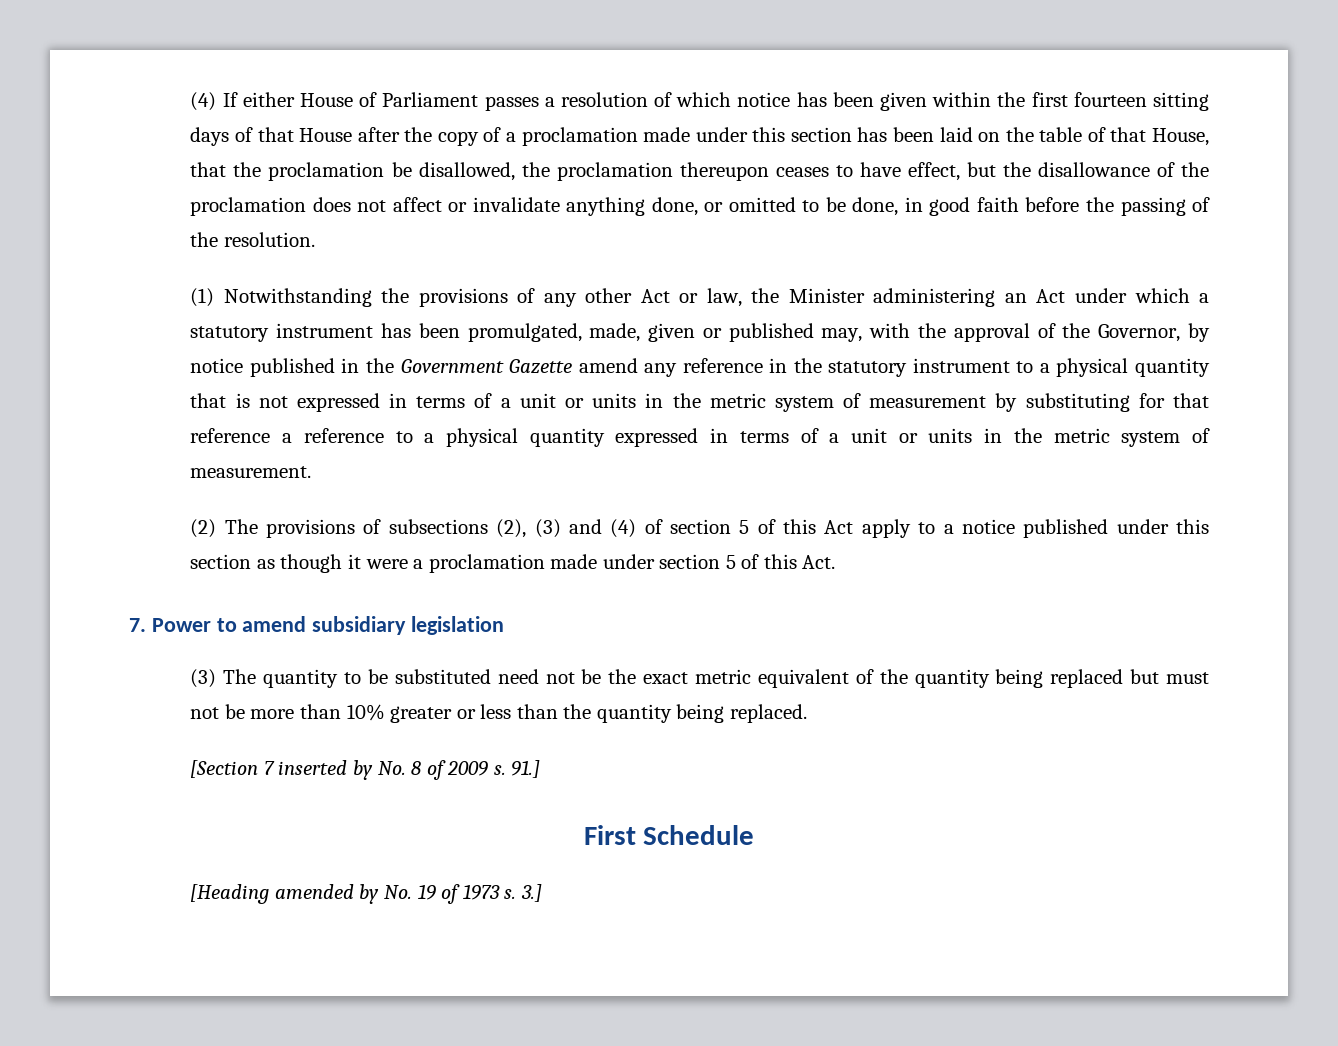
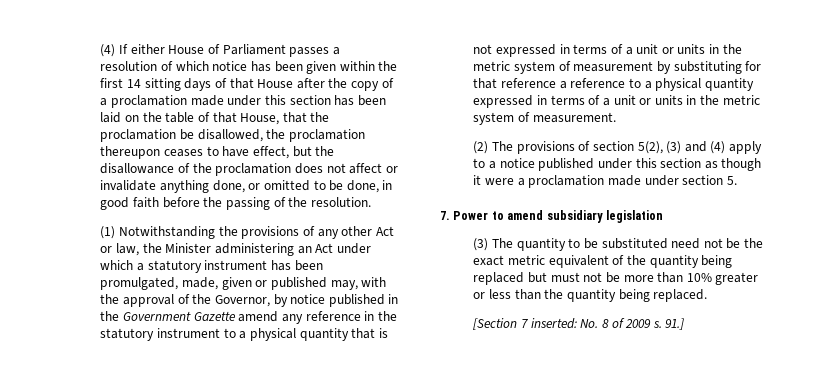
[1073,92,1147,107] fourteen -> [126,79,141,88] 14
[388,519,527,538] subsections (2), -> [592,141,663,154] section 5(2),
[644,519,854,534] of section 5 of this Act -> (726, 147) none
[725,554,836,569] 5 of this Act. -> [726,176,737,185] 5.
[278,760,373,780] inserted by -> [530,318,577,329] inserted:
[583,825,755,845] [190,884,542,904] // First Schedule // [Heading amended by No. 19 of 1973 s. 3.] -> (685, 324) none

